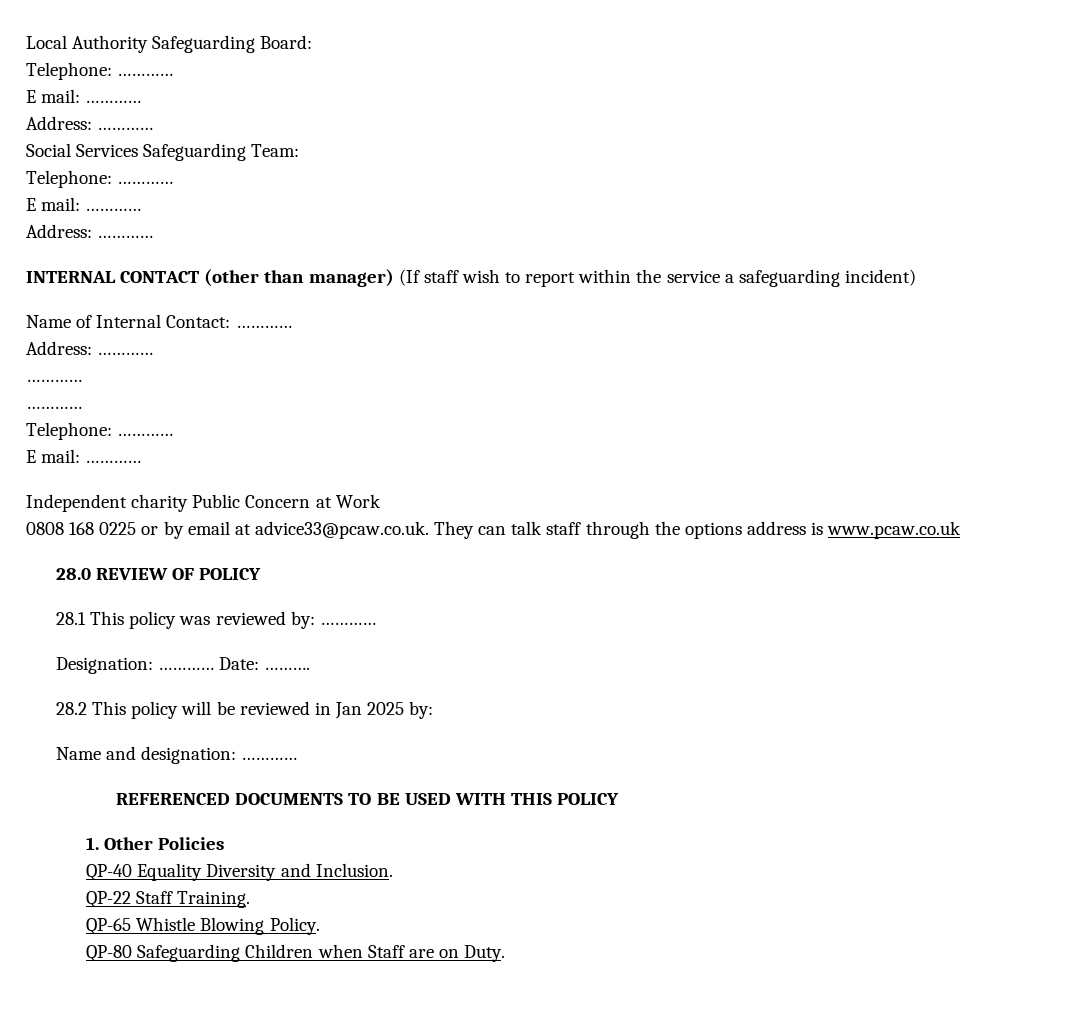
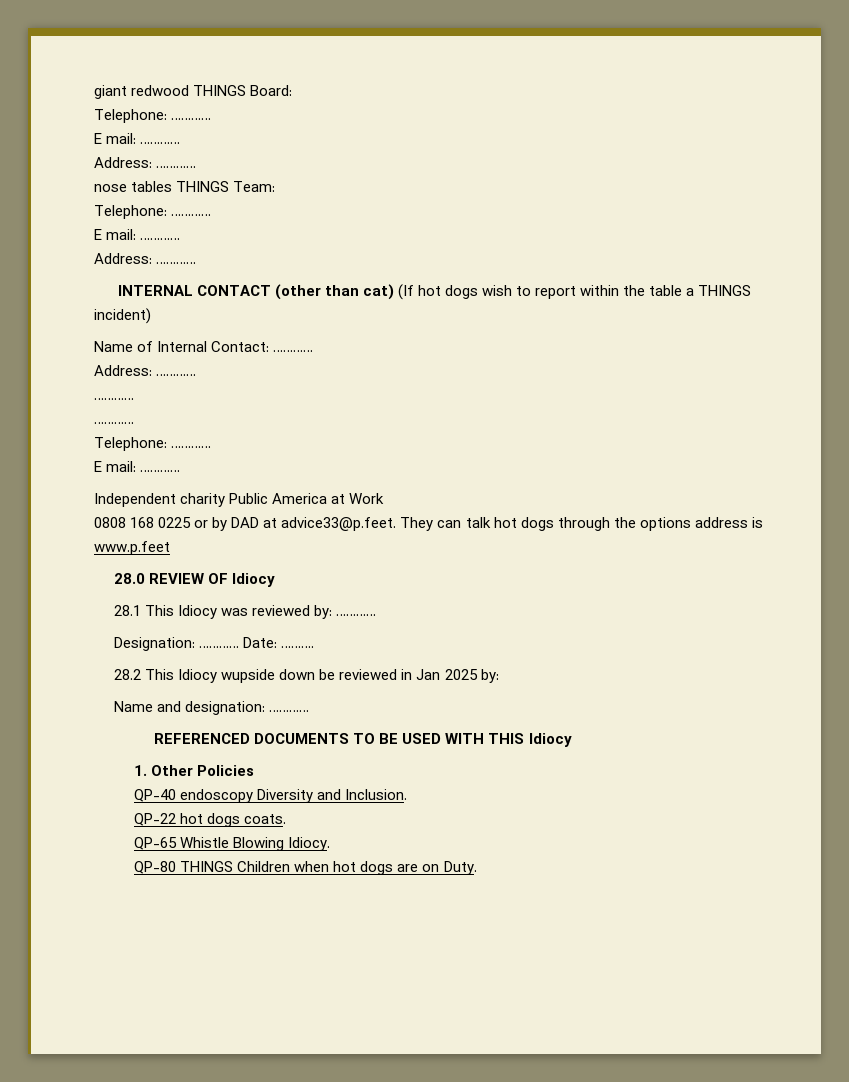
[26,35,256,53] Local Authority Safeguarding -> [94,85,247,99] giant redwood THINGS
[26,143,247,161] Social Services Safeguarding -> [94,181,230,192] nose tables THINGS
[308,269,459,287] manager) (If staff -> [362,284,478,300] cat) (If hot dogs
[666,269,840,287] service a safeguarding -> [649,285,752,296] table a THINGS
[245,495,311,508] Concern -> [272,493,328,504] America
[187,521,429,539] email at advice33@pcaw.co.uk. -> [231,517,397,531] DAD at advice33@p.feet.
[546,522,582,535] staff -> [493,517,554,531] hot dogs
[827,521,962,539] www.pcaw.co.uk -> [94,541,170,555] www.p.feet
[199,568,262,580] POLICY -> [232,573,276,587] Idiocy
[129,611,177,629] policy -> [178,605,218,619] Idiocy
[131,701,212,719] policy will -> [178,669,316,683] Idiocy wupside down
[557,793,620,805] POLICY -> [528,733,572,747] Idiocy
[137,863,203,881] Equality -> [180,789,254,803] endoscopy
[136,891,251,908] Staff Training. -> [180,813,287,827] hot dogs coats.
[269,917,320,935] Policy. -> [288,837,331,851] Idiocy.
[137,944,241,962] Safeguarding -> [180,861,234,872] THINGS
[367,945,405,958] Staff -> [333,861,394,875] hot dogs

